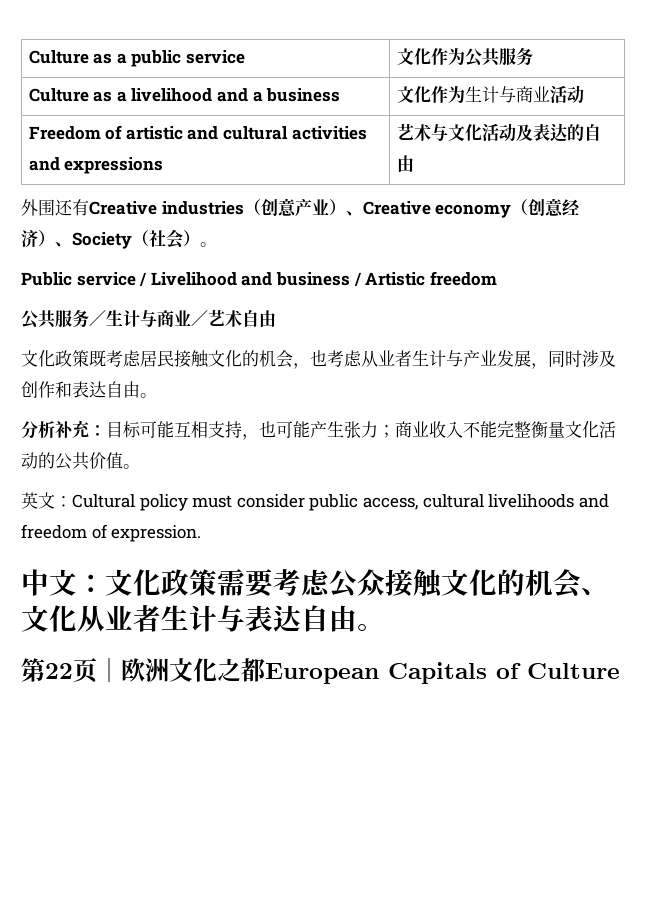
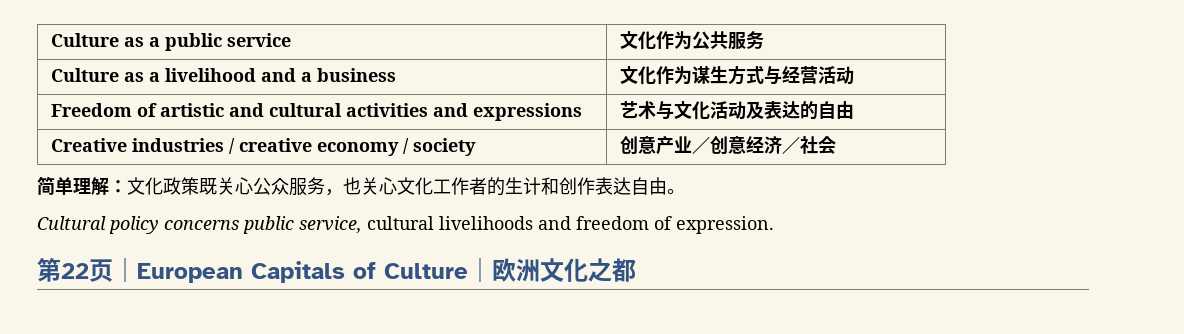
[464,86,550,103] 生计与商业 -> [692,65,819,85] 谋生方式与经营
[21,198,581,218] [21,229,217,249] [21,271,497,287] [21,309,276,329] [21,350,616,369] [21,381,157,398] [21,420,616,440] [21,452,140,470] [21,492,418,511] // 外围还有Creative industries（创意产业）、Creative economy（创意经济）、Society（社会）。 // Public service / Livelihood and business / Artistic freedom // 公共服务／生计与商业／艺术自由 // 文化政策既考虑居民接触文化的机会，也考虑从业者生计与产业发展，同时涉及创作和表达自由。 // 分析补充：目标可能互相支持，也可能产生张力；商业收入不能完整衡量文化活动的公共价值。 // 英文：Cultural policy must consider public access, -> [51,138,477,156] [620,136,837,155] [37,176,685,196] [37,216,362,234] // Creative industries / creative economy / society | 创意产业／创意经济／社会 // 简单理解：文化政策既关心公众服务，也关心文化工作者的生计和创作表达自由。 // Cultural policy concerns public service,
[21,569,609,598] [21,605,385,632] [21,658,620,684] 中文：文化政策需要考虑公众接触文化的机会、文化从业者生计与表达自由。 // 第22页｜欧洲文化之都European Capitals of Culture -> [37,258,636,283] 第22页｜European Capitals of Culture｜欧洲文化之都

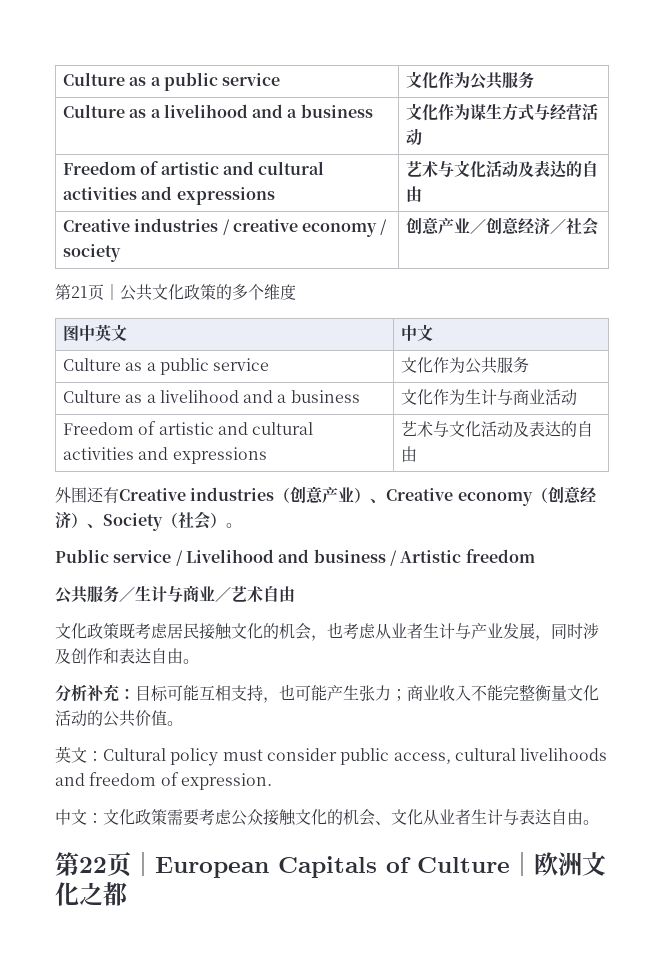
[37,176,685,196] [37,216,362,234] 简单理解：文化政策既关心公众服务，也关心文化工作者的生计和创作表达自由。 // Cultural policy concerns public service, -> [55,284,296,301] [62,324,127,342] [400,324,433,342] [62,358,270,375] [400,357,529,374] [62,390,360,403] [400,389,577,406] [62,421,314,435] [62,447,267,464] [400,421,593,438] [400,446,417,462] [55,486,597,506] [55,511,242,531] [55,549,535,566] [55,585,295,604] [55,622,599,641] [55,648,199,664] [55,684,599,703] [55,710,183,727] [55,746,451,766] 第21页｜公共文化政策的多个维度 // 图中英文 | 中文 // Culture as a public service | 文化作为公共服务 // Culture as a livelihood and a business | 文化作为生计与商业活动 // Freedom of artistic and cultural activities and expressions | 艺术与文化活动及表达的自由 // 外围还有Creative industries（创意产业）、Creative economy（创意经济）、Society（社会）。 // Public service / Livelihood and business / Artistic freedom // 公共服务／生计与商业／艺术自由 // 文化政策既考虑居民接触文化的机会，也考虑从业者生计与产业发展，同时涉及创作和表达自由。 // 分析补充：目标可能互相支持，也可能产生张力；商业收入不能完整衡量文化活动的公共价值。 // 英文：Cultural policy must consider public access,
(774, 225) none -> [55,809,599,826] // 中文：文化政策需要考虑公众接触文化的机会、文化从业者生计与表达自由。

